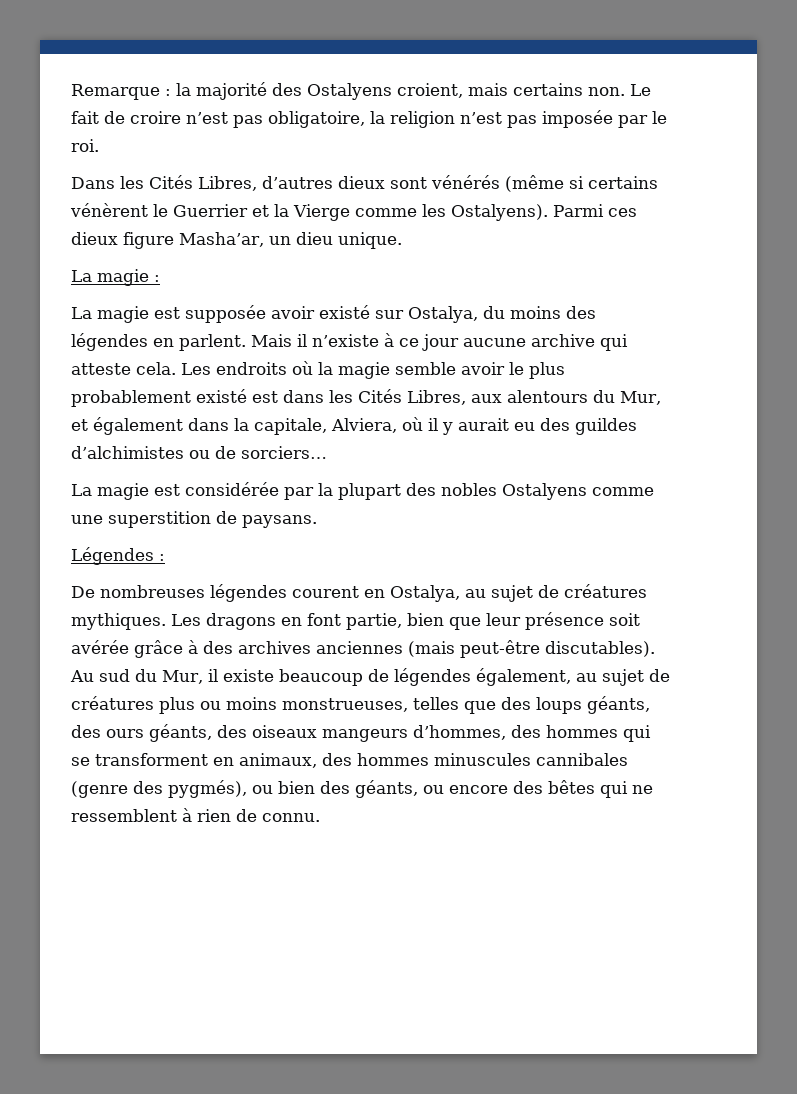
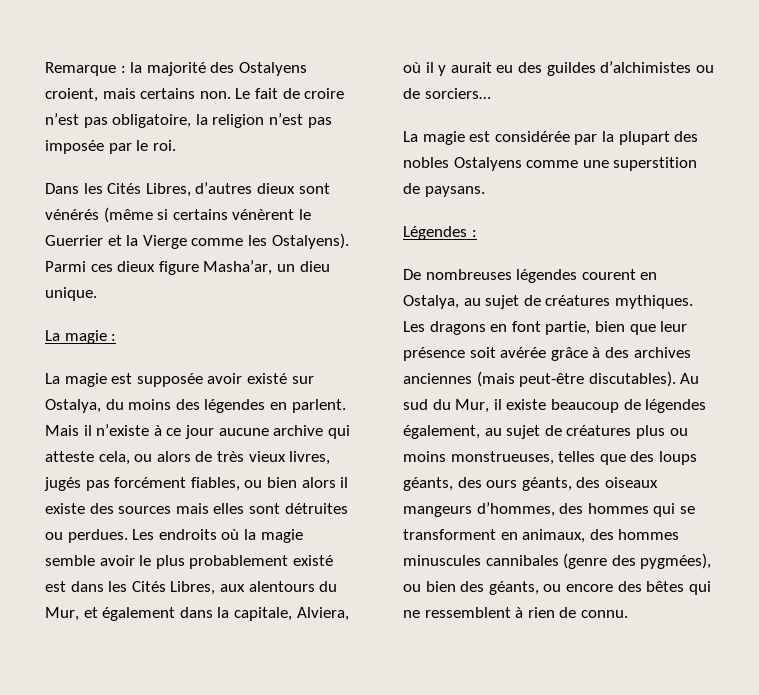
[136,362,176,375] cela. -> [98,451,331,465] [44,477,349,491] [45,503,348,514] [45,529,128,543] cela, ou alors de très vieux livres, jugés pas forcément fiables, ou bien alors il existe des sources mais elles sont détruites ou perdues.
[168,780,247,798] pygmés), -> [640,553,712,569] pygmées),

